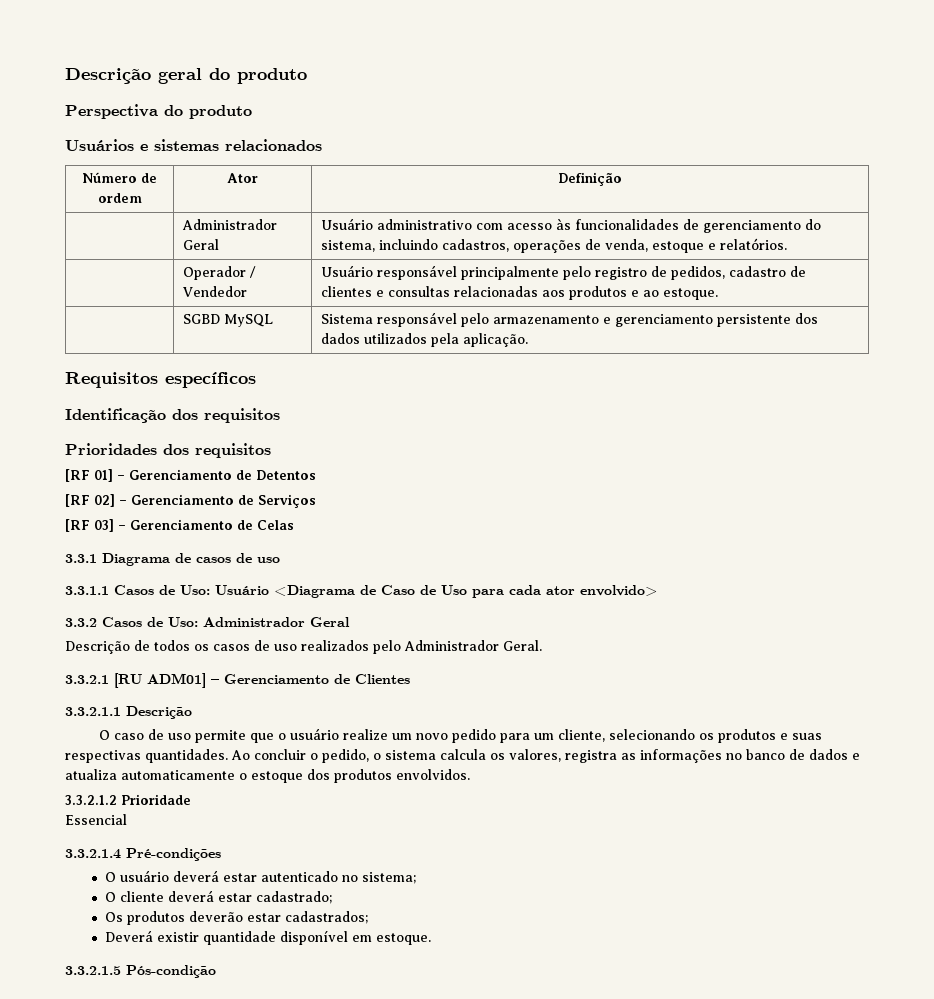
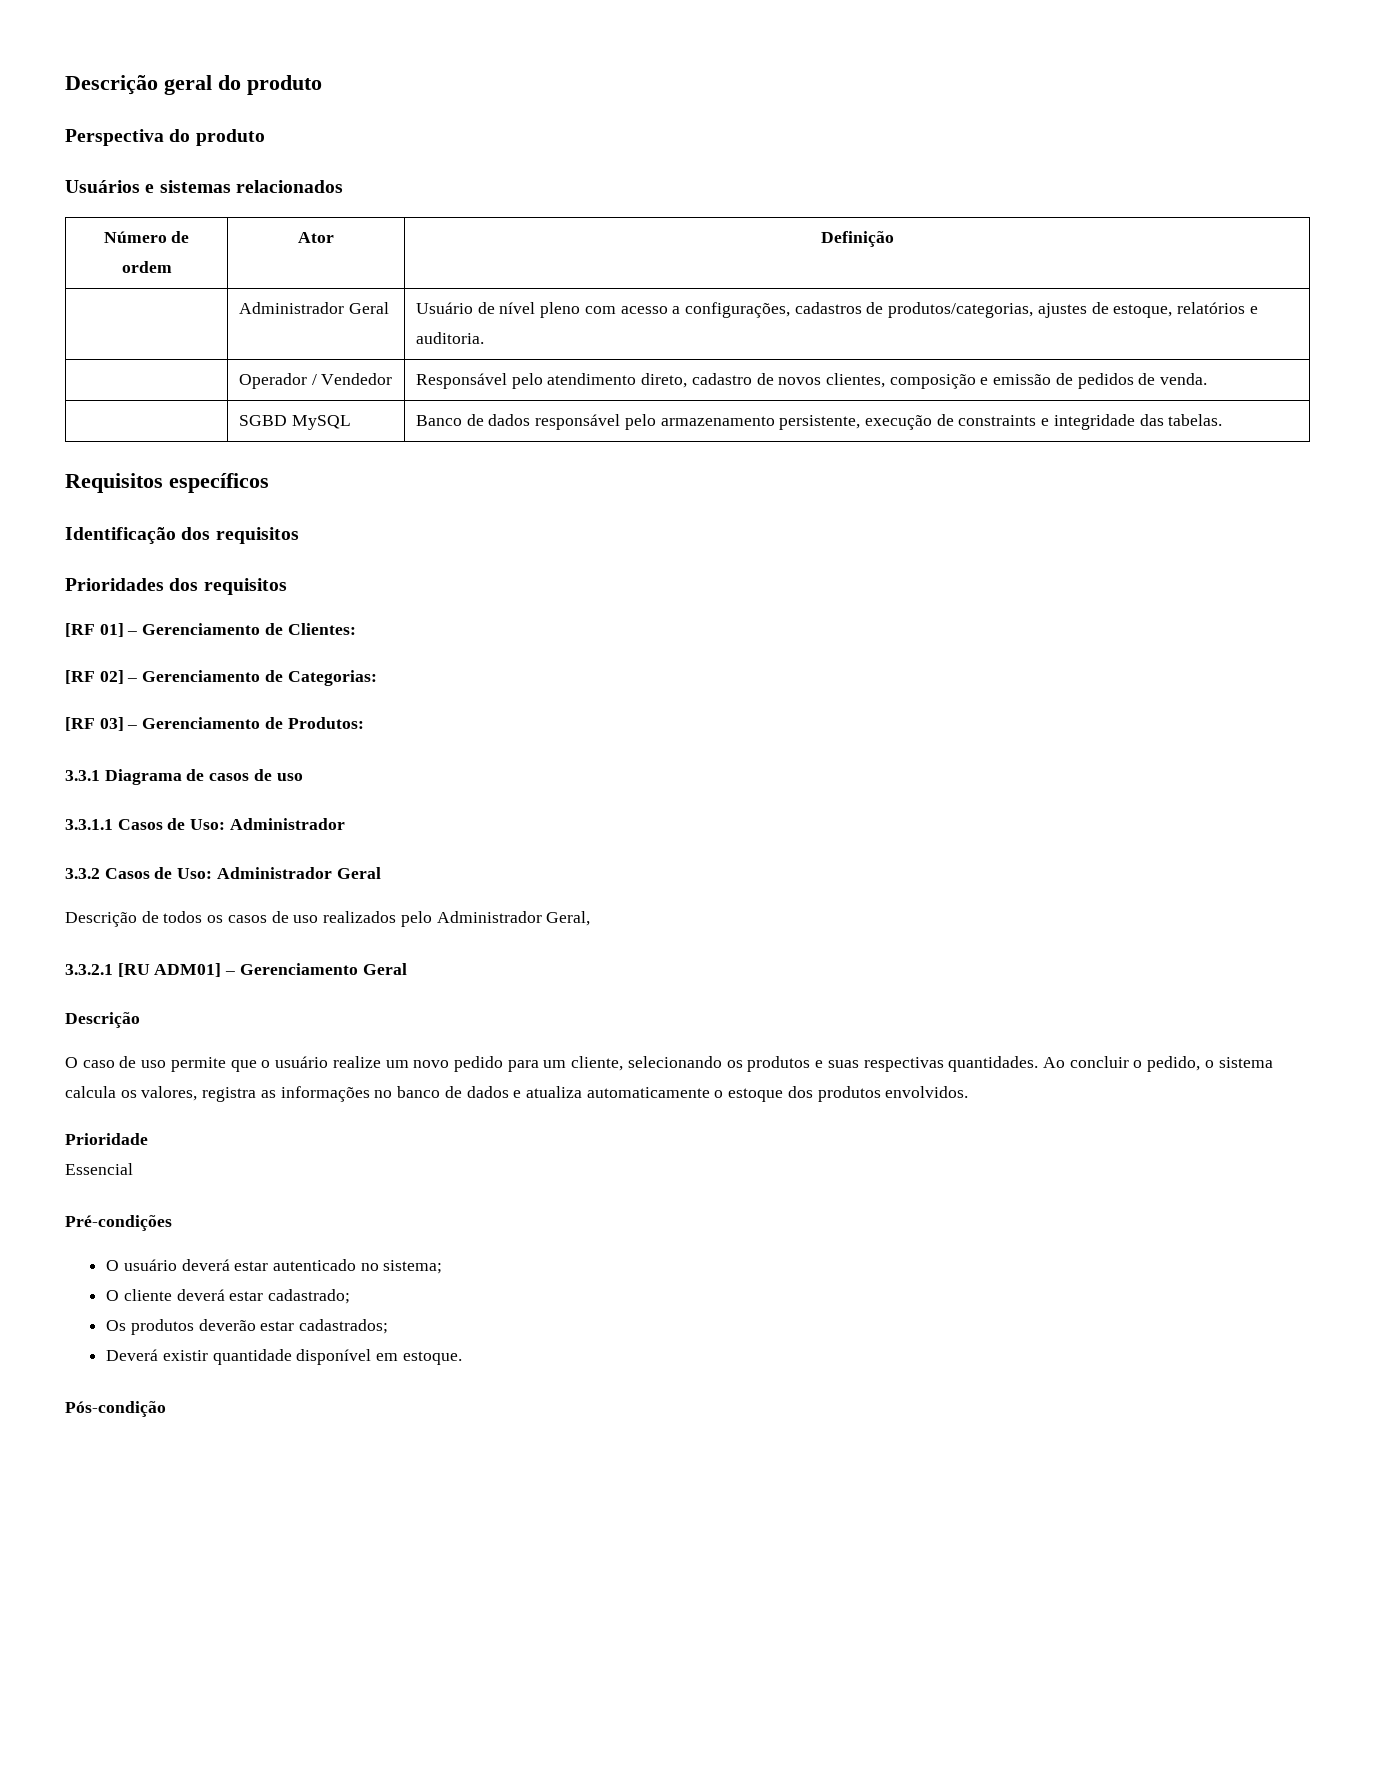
[376,218,821,233] [320,238,787,253] [182,266,256,280] [182,286,247,297] [320,265,806,280] [320,286,718,300] [182,314,273,327] [320,312,818,327] [320,333,528,347] administrativo com acesso às funcionalidades de gerenciamento do sistema, incluindo cadastros, operações de venda, estoque e relatórios. // | Operador / Vendedor | Usuário responsável principalmente pelo registro de pedidos, cadastro de clientes e consultas relacionadas aos produtos e ao estoque. // | SGBD MySQL | Sistema responsável pelo armazenamento e gerenciamento persistente dos dados utilizados pela aplicação. -> [477,302,1258,318] [415,332,484,344] [238,373,393,389] [415,373,1208,389] [238,415,351,430] [415,414,1223,430] de nível pleno com acesso a configurações, cadastros de produtos/categorias, ajustes de estoque, relatórios e auditoria. // | Operador / Vendedor | Responsável pelo atendimento direto, cadastro de novos clientes, composição e emissão de pedidos de venda. // | SGBD MySQL | Banco de dados responsável pelo armazenamento persistente, execução de constraints e integridade das tabelas.
[256,470,316,480] Detentos -> [287,623,356,635] Clientes:
[258,494,316,508] Serviços -> [287,670,377,686] Categorias:
[257,520,294,530] Celas -> [287,717,364,729] Produtos:
[215,585,658,598] Usuário <Diagrama de Caso de Uso para cada ator envolvido> -> [229,818,345,830] Administrador
[503,640,542,651] Geral. -> [546,911,591,926] Geral,
[334,674,410,684] [65,707,121,716] de Clientes // 3.3.2.1.1 -> [362,963,407,975] Geral //
[65,795,117,805] 3.3.2.1.2 -> (969, 1092) none
[65,849,121,859] 3.3.2.1.4 -> (133, 1169) none
[65,966,121,975] 3.3.2.1.5 -> (462, 1358) none

